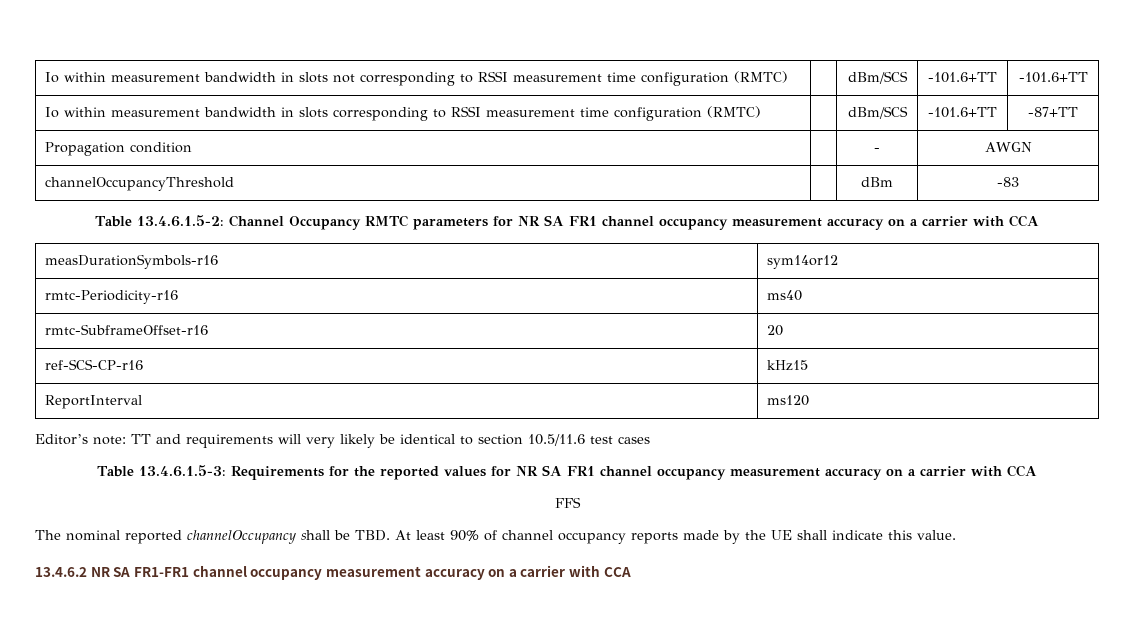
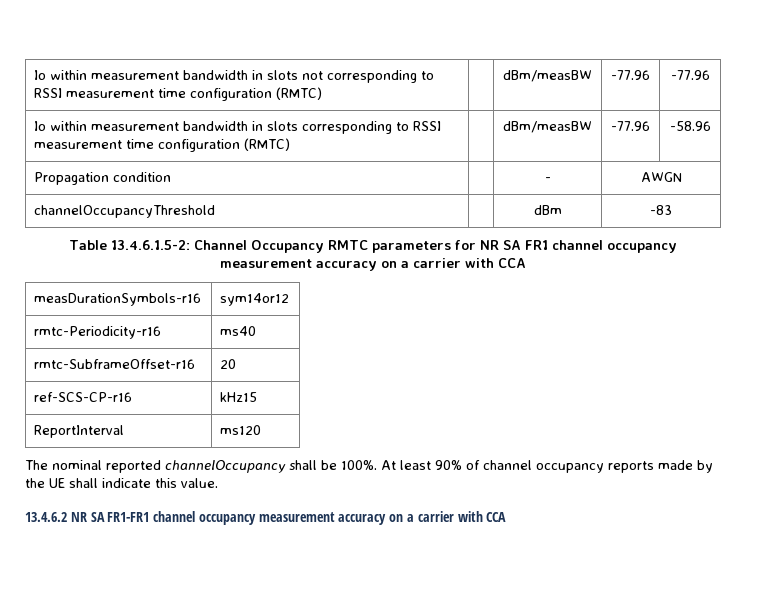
[847,71,908,84] [928,72,997,83] [1018,72,1088,83] dBm/SCS | -101.6+TT | -101.6+TT -> [503,70,592,82] [611,70,650,80] [670,70,710,80] dBm/measBW | -77.96 | -77.96
[847,106,908,119] [928,107,997,118] [1028,107,1078,117] dBm/SCS | -101.6+TT | -87+TT -> [503,121,592,133] [611,121,650,131] [669,121,711,131] dBm/measBW | -77.96 | -58.96
[35,434,650,448] [97,465,1037,480] [554,497,581,508] // Editor’s note: TT and requirements will very likely be identical to section 10.5/11.6 test cases // Table 13.4.6.1.5-3: Requirements for the reported values for NR SA FR1 channel occupancy measurement accuracy on a carrier with CCA // FFS -> (262, 430) none
[355,530,390,541] TBD. -> [341,460,377,470] 100%.

